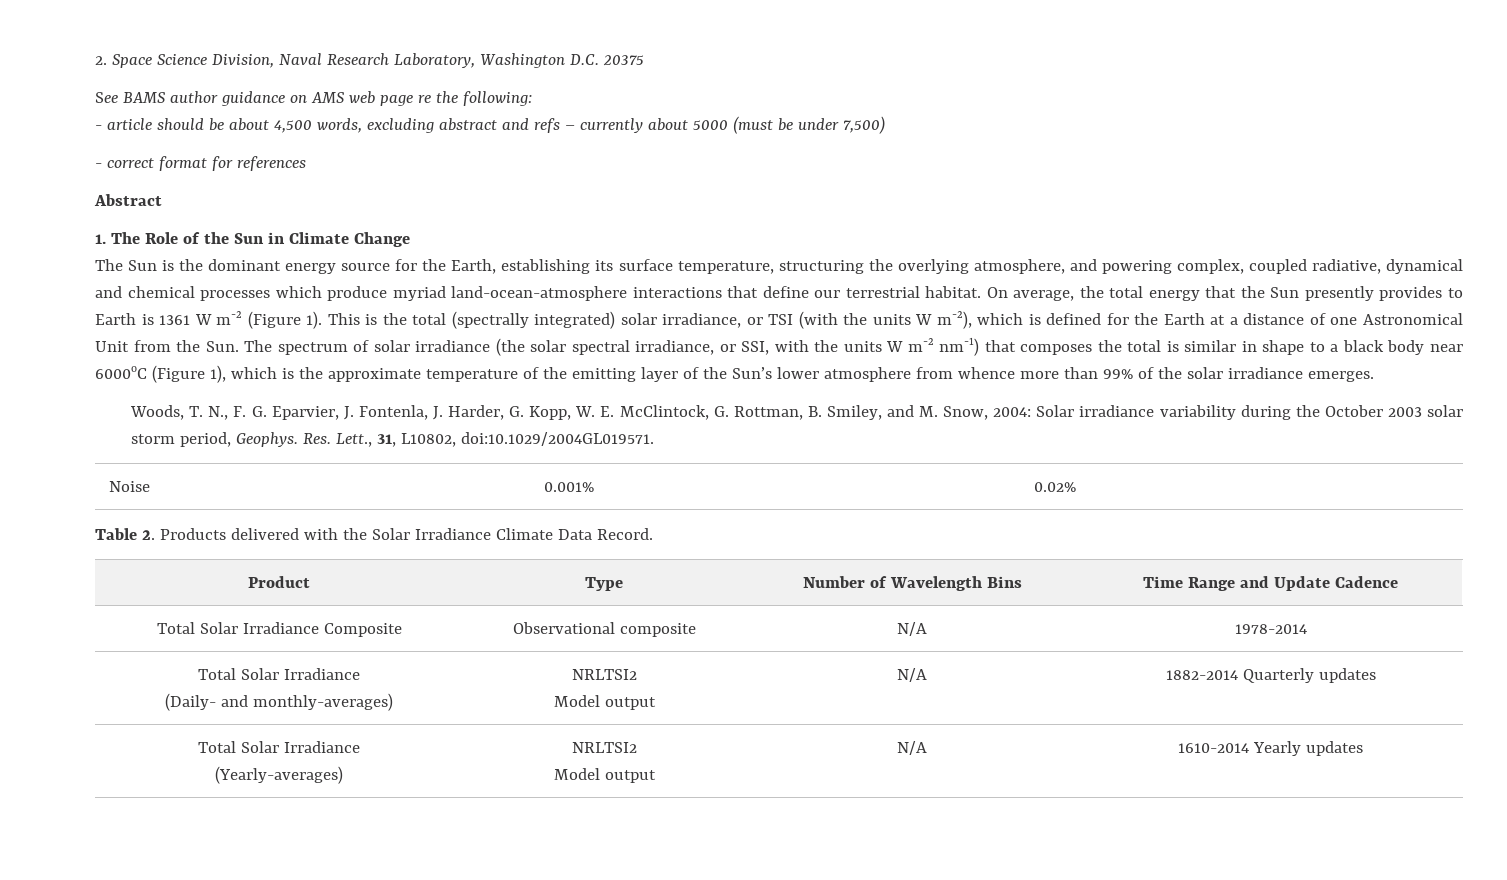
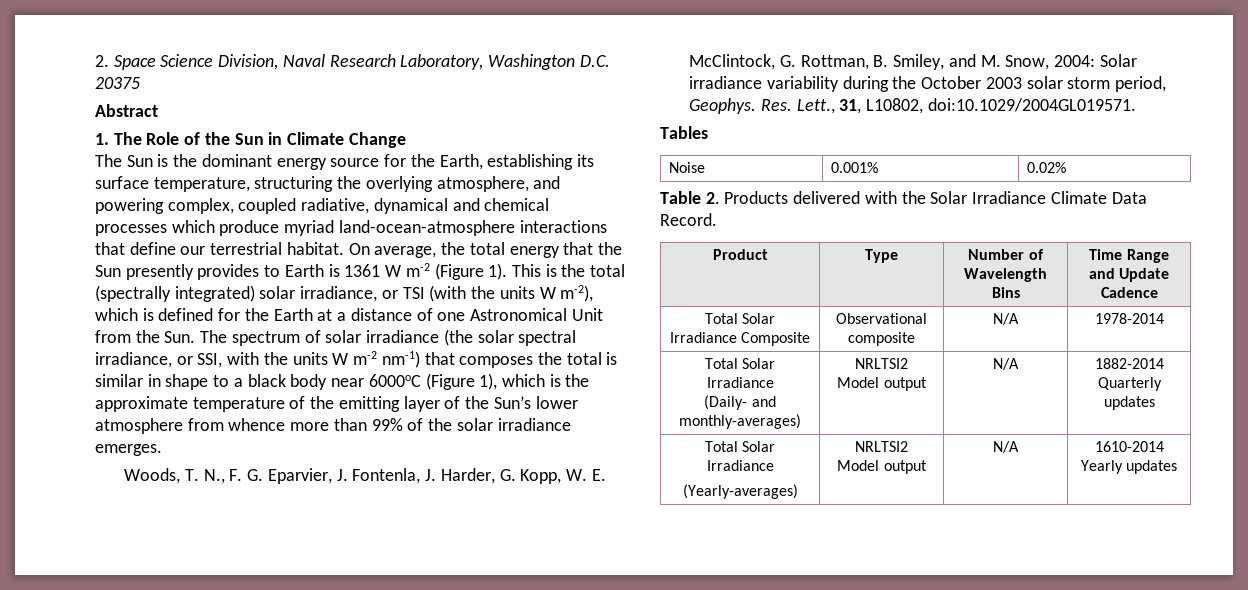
[95,91,532,106] [95,116,885,134] [95,156,306,171] // See BAMS author guidance on AMS web page re the following: // - article should be about 4,500 words, excluding abstract and refs – currently about 5000 (must be under 7,500) // - correct format for references -> (140, 83) none
(655, 439) none -> [660,126,708,139] // Tables

